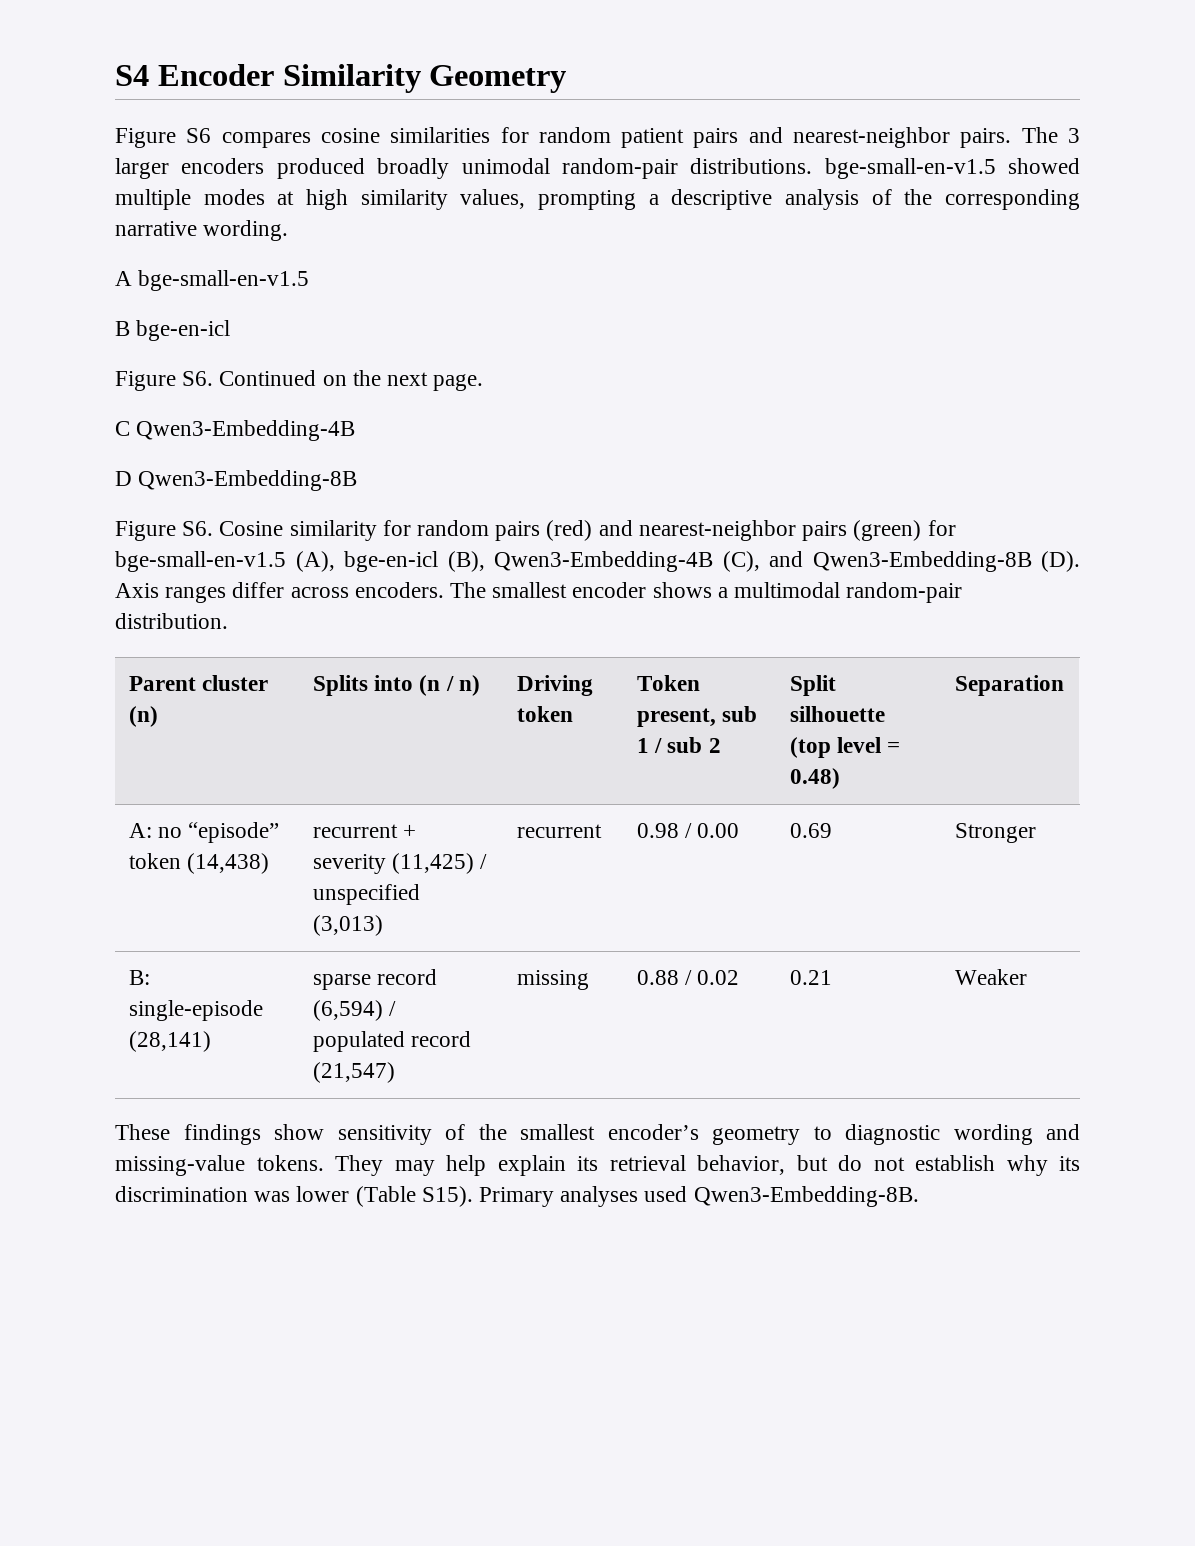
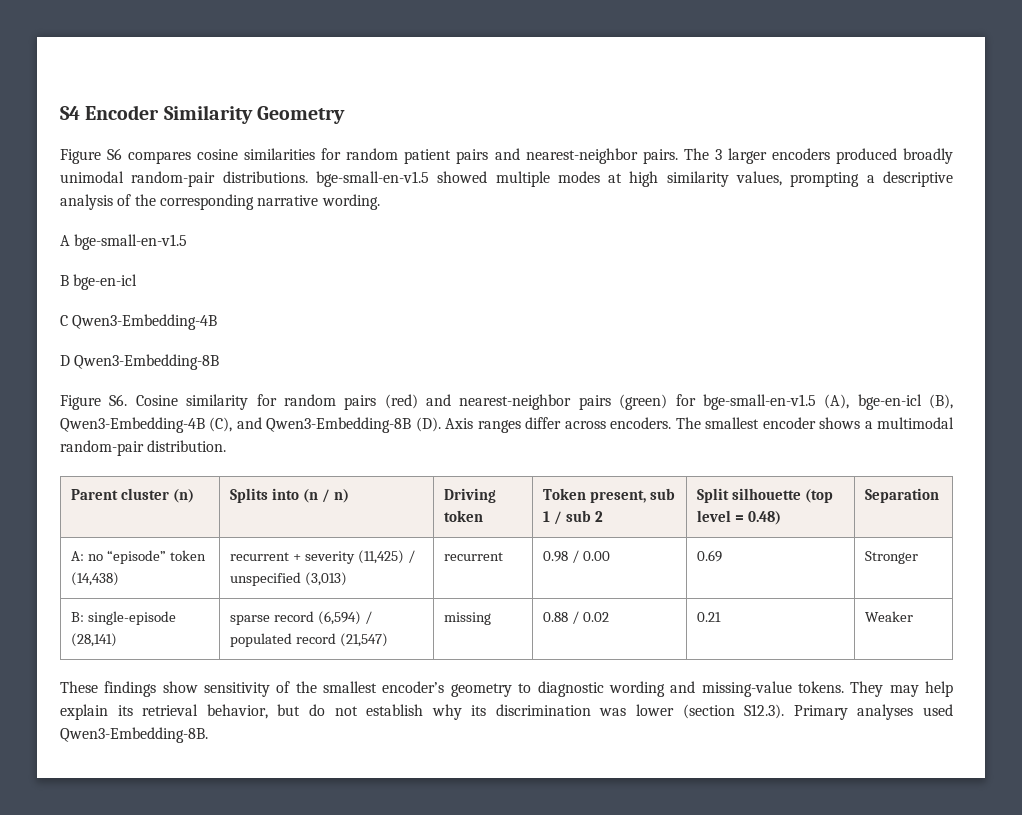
[115,370,484,391] // Figure S6. Continued on the next page. -> (138, 282) none
[355,1186,473,1207] (Table S15). -> [682,704,785,719] (section S12.3).

